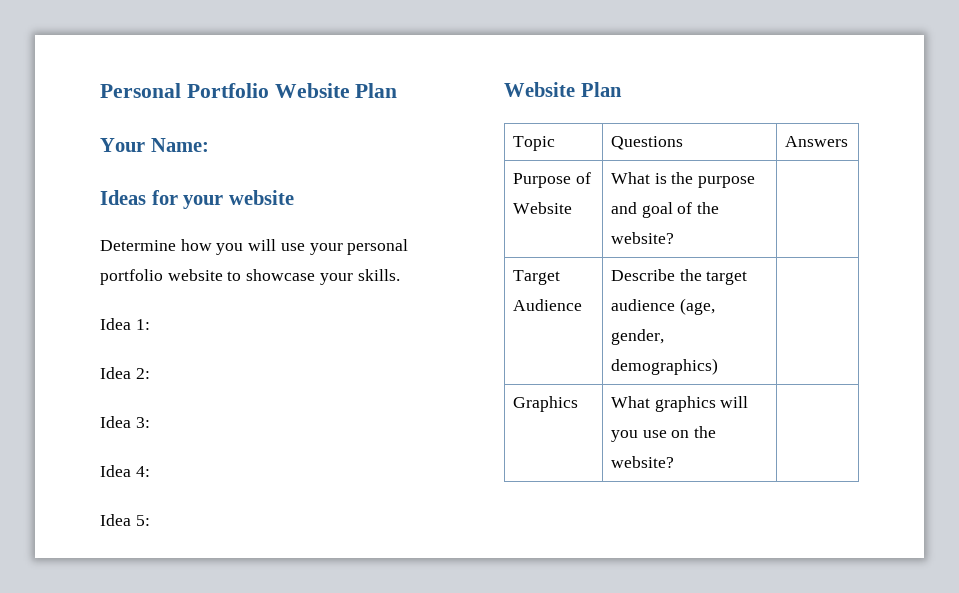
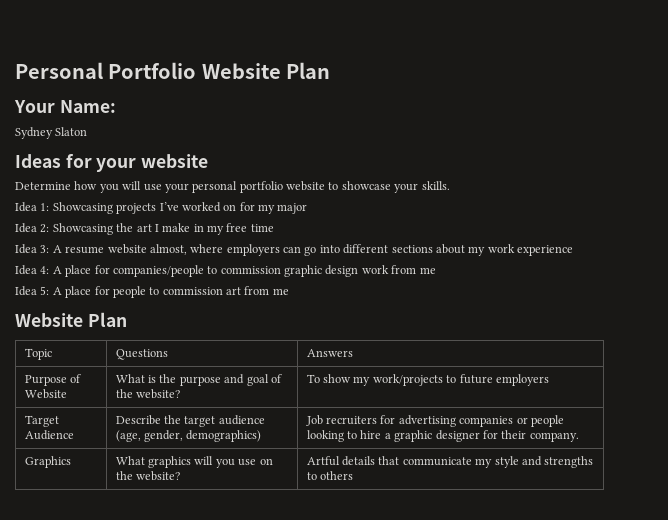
(209, 145) none -> [15,127,88,139] // Sydney Slaton
[100,367,150,379] [100,416,150,428] [100,465,150,477] [100,514,150,526] // Idea 2: // Idea 3: // Idea 4: // Idea 5: -> [52,202,308,214] [15,223,274,235] [15,244,573,256] [15,265,436,277] [15,286,289,298] Showcasing projects I’ve worked on for my major // Idea 2: Showcasing the art I make in my free time // Idea 3: A resume website almost, where employers can go into different sections about my work experience // Idea 4: A place for companies/people to commission graphic design work from me // Idea 5: A place for people to commission art from me
(674, 238) none -> [306,374,549,386] To show my work/projects to future employers
(718, 366) none -> [305,415,564,427] [306,430,579,442] Job recruiters for advertising companies or people looking to hire a graphic designer for their company.
(674, 462) none -> [306,456,594,468] [306,471,354,480] Artful details that communicate my style and strengths to others

